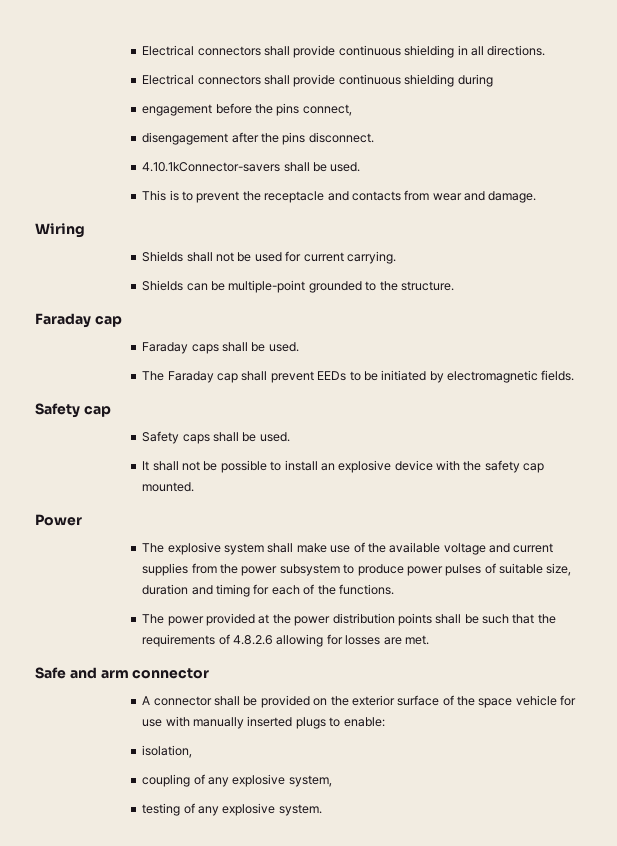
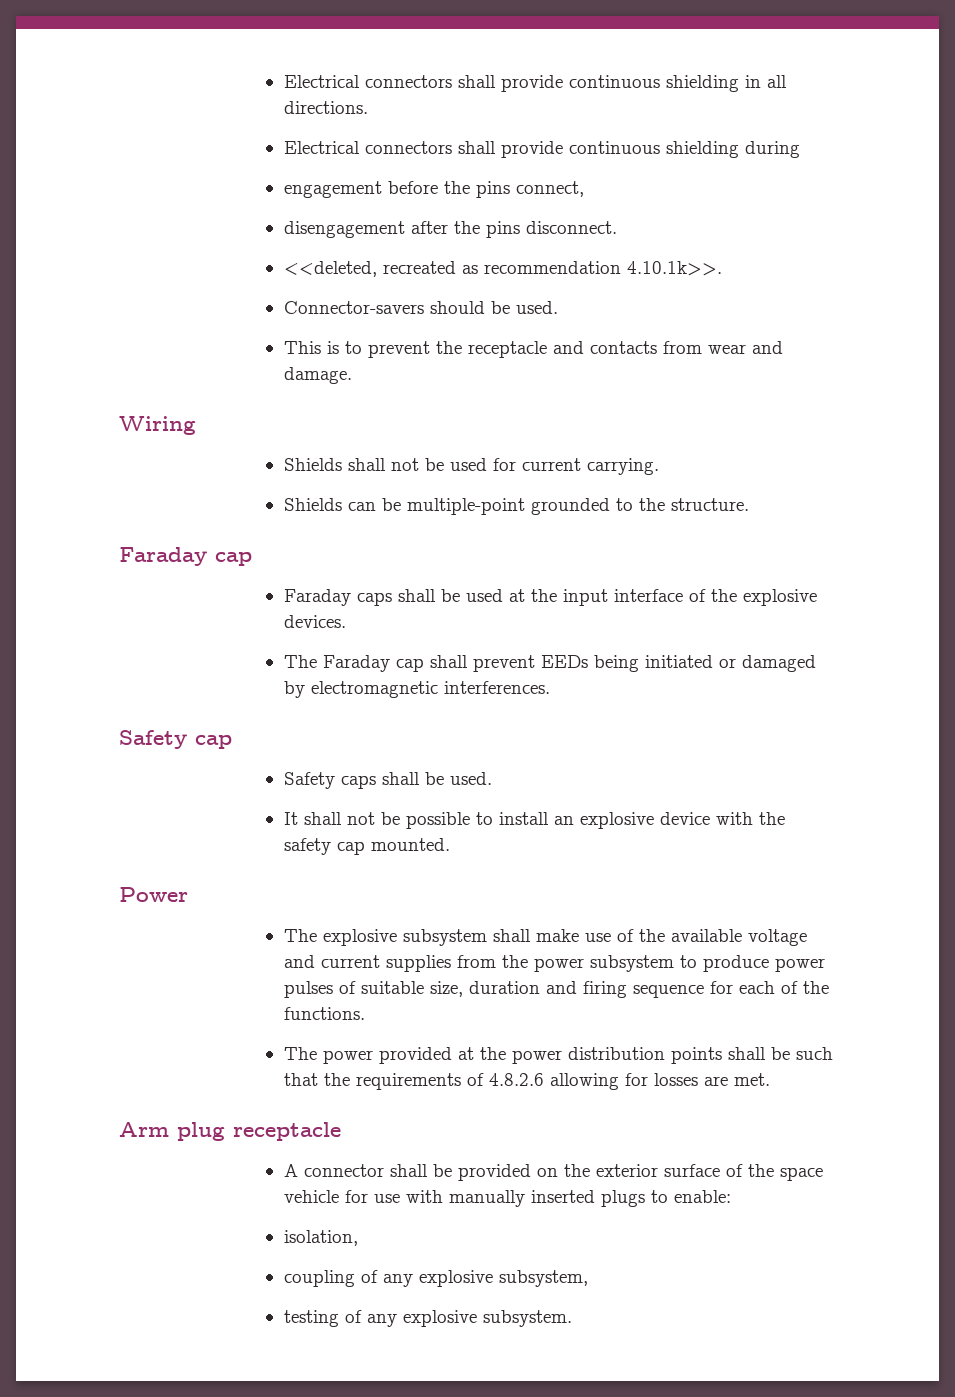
[142,162,310,172] 4.10.1kConnector-savers shall -> [283,261,722,277] [283,301,485,314] <<deleted, recreated as recommendation 4.10.1k>>. // Connector-savers should
[268,342,299,352] used. -> [465,589,817,606] [283,615,346,628] used at the input interface of the explosive devices.
[349,370,427,381] to be initiated -> [593,655,816,672] being initiated or damaged
[541,370,575,381] fields. -> [443,681,550,694] interferences.
[224,543,265,555] system -> [402,929,487,946] subsystem
[216,584,251,597] timing -> [582,981,704,998] firing sequence
[35,667,210,679] Safe and arm connector -> [119,1122,341,1141] Arm plug receptacle
[288,775,332,787] system, -> [498,1270,588,1287] subsystem,
[278,804,322,816] system. -> [482,1310,572,1327] subsystem.

